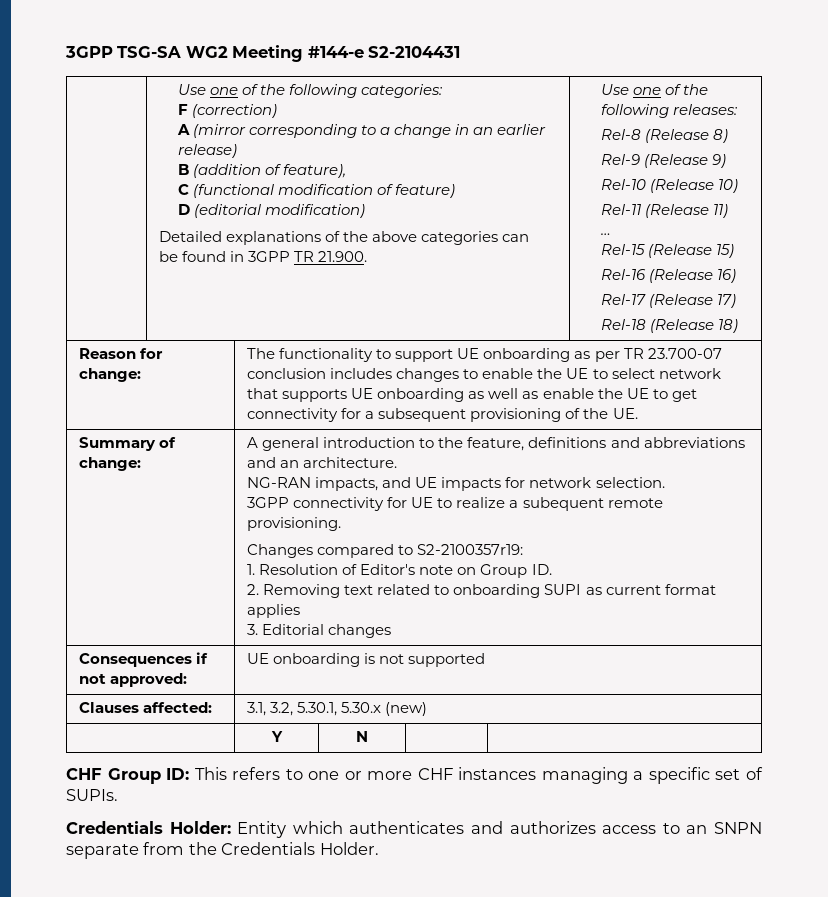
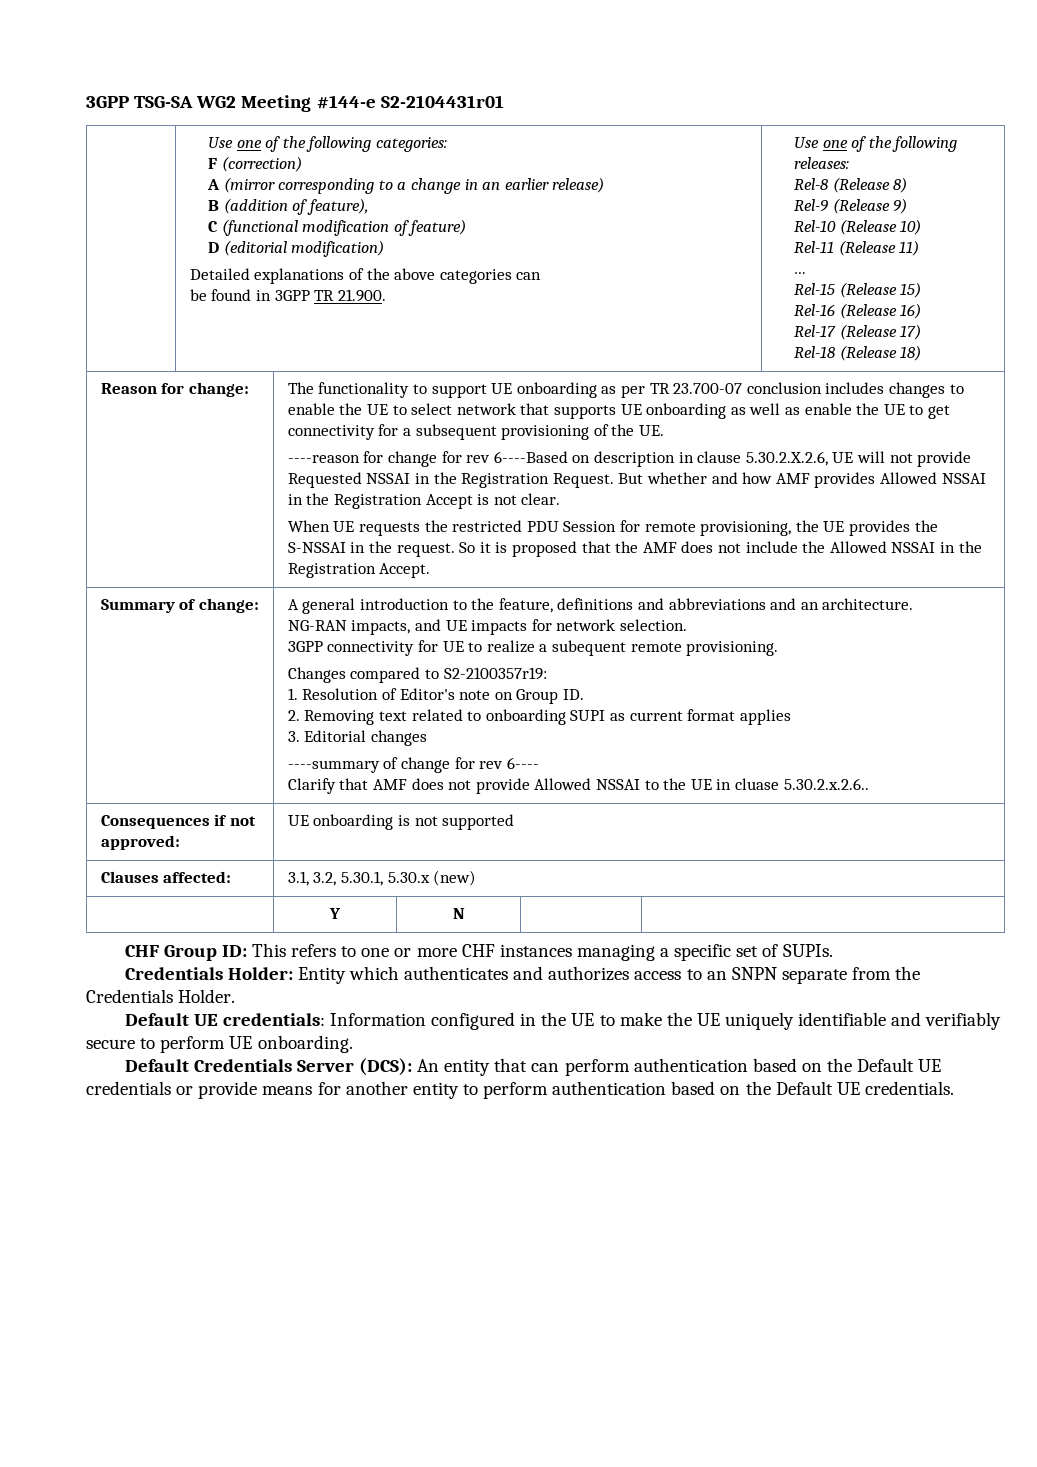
[368,46,461,58] S2-2104431 -> [380,95,504,108] S2-2104431r01
(638, 413) none -> [287,451,972,467] [287,472,986,488] [287,493,561,509] [287,520,938,536] [287,541,982,557] [287,563,431,578] // ----reason for change for rev 6----Based on description in clause 5.30.2.X.2.6, UE will not provide Requested NSSAI in the Registration Request. But whether and how AMF provides Allowed NSSAI in the Registration Accept is not clear. // When UE requests the restricted PDU Session for remote provisioning, the UE provides the S-NSSAI in the request. So it is proposed that the AMF does not include the Allowed NSSAI in the Registration Accept.
(392, 631) none -> [287,757,539,773] [287,778,869,794] // ----summary of change for rev 6---- // Clarify that AMF does not provide Allowed NSSAI to the UE in cluase 5.30.2.x.2.6..
(379, 848) none -> [124,1012,1002,1030] [86,1035,353,1053] [124,1058,942,1076] [86,1081,954,1099] // Default UE credentials: Information configured in the UE to make the UE uniquely identifiable and verifiably secure to perform UE onboarding. // Default Credentials Server (DCS): An entity that can perform authentication based on the Default UE credentials or provide means for another entity to perform authentication based on the Default UE credentials.

